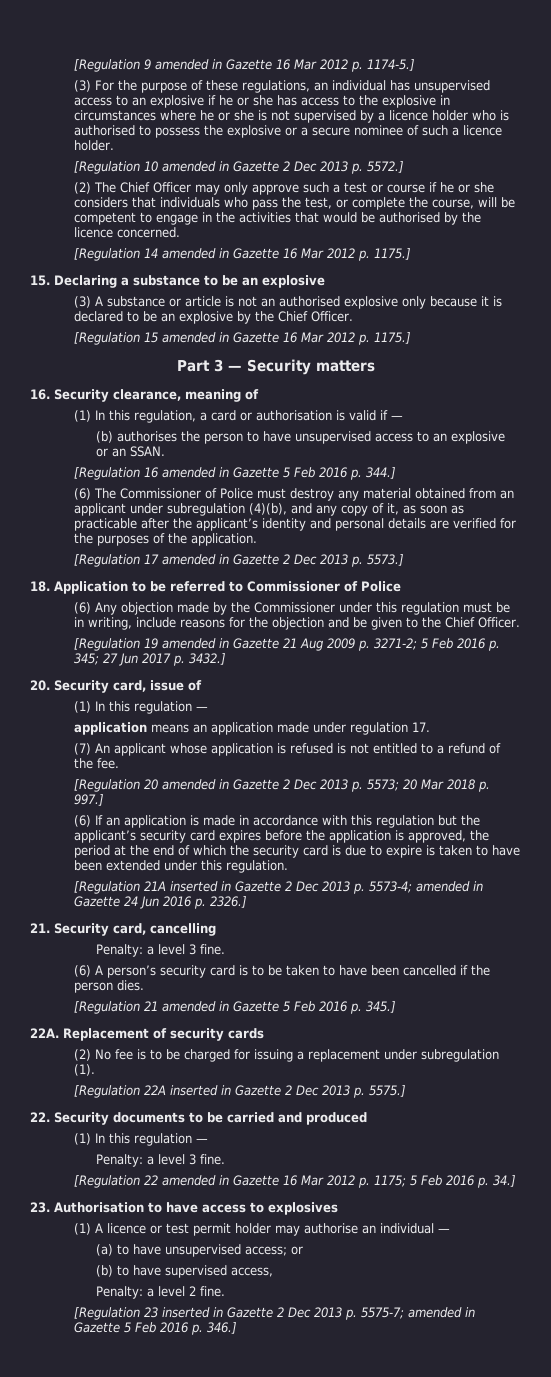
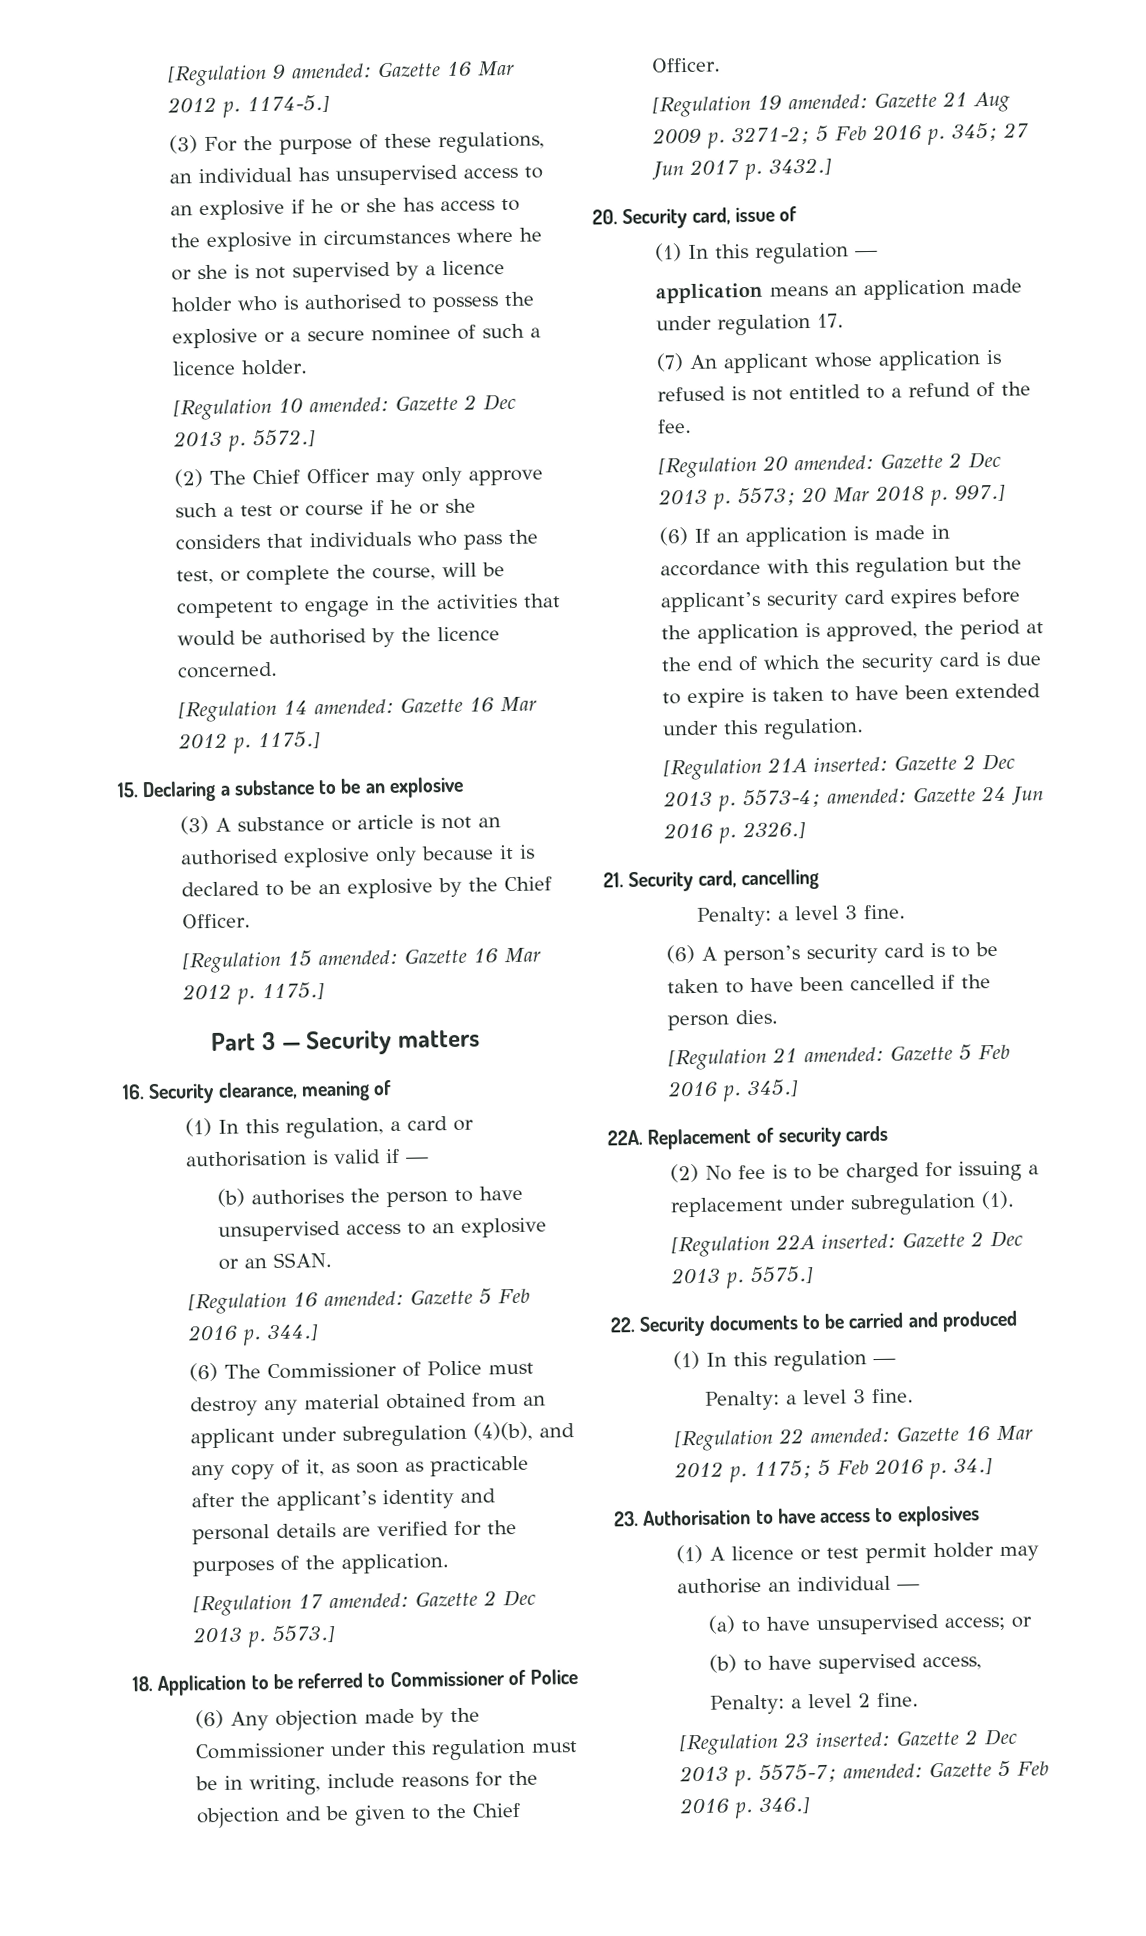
[155,59,223,70] amended in -> [290,63,372,79] amended:
[162,161,230,172] amended in -> [308,396,389,413] amended:
[162,248,230,259] amended in -> [313,698,394,715] amended:
[162,332,230,343] amended in -> [317,949,398,966] amended:
[162,467,230,478] amended in -> [323,1290,404,1307] amended:
[162,554,230,565] amended in -> [328,1592,409,1609] amended:
[162,638,230,649] amended in -> [787,93,868,110] amended:
[162,779,230,790] amended in -> [793,454,874,471] amended:
[170,881,232,892] inserted in -> [812,756,888,772] inserted:
[416,881,484,892] amended in -> [826,788,907,804] amended:
[162,1001,230,1012] amended in -> [803,1046,884,1063] amended:
[170,1085,232,1096] inserted in -> [820,1233,896,1249] inserted:
[162,1175,230,1186] amended in -> [809,1427,890,1444] amended:
[162,1307,224,1318] inserted in -> [814,1731,890,1748] inserted:
[408,1307,476,1318] amended in -> [842,1763,923,1779] amended:

